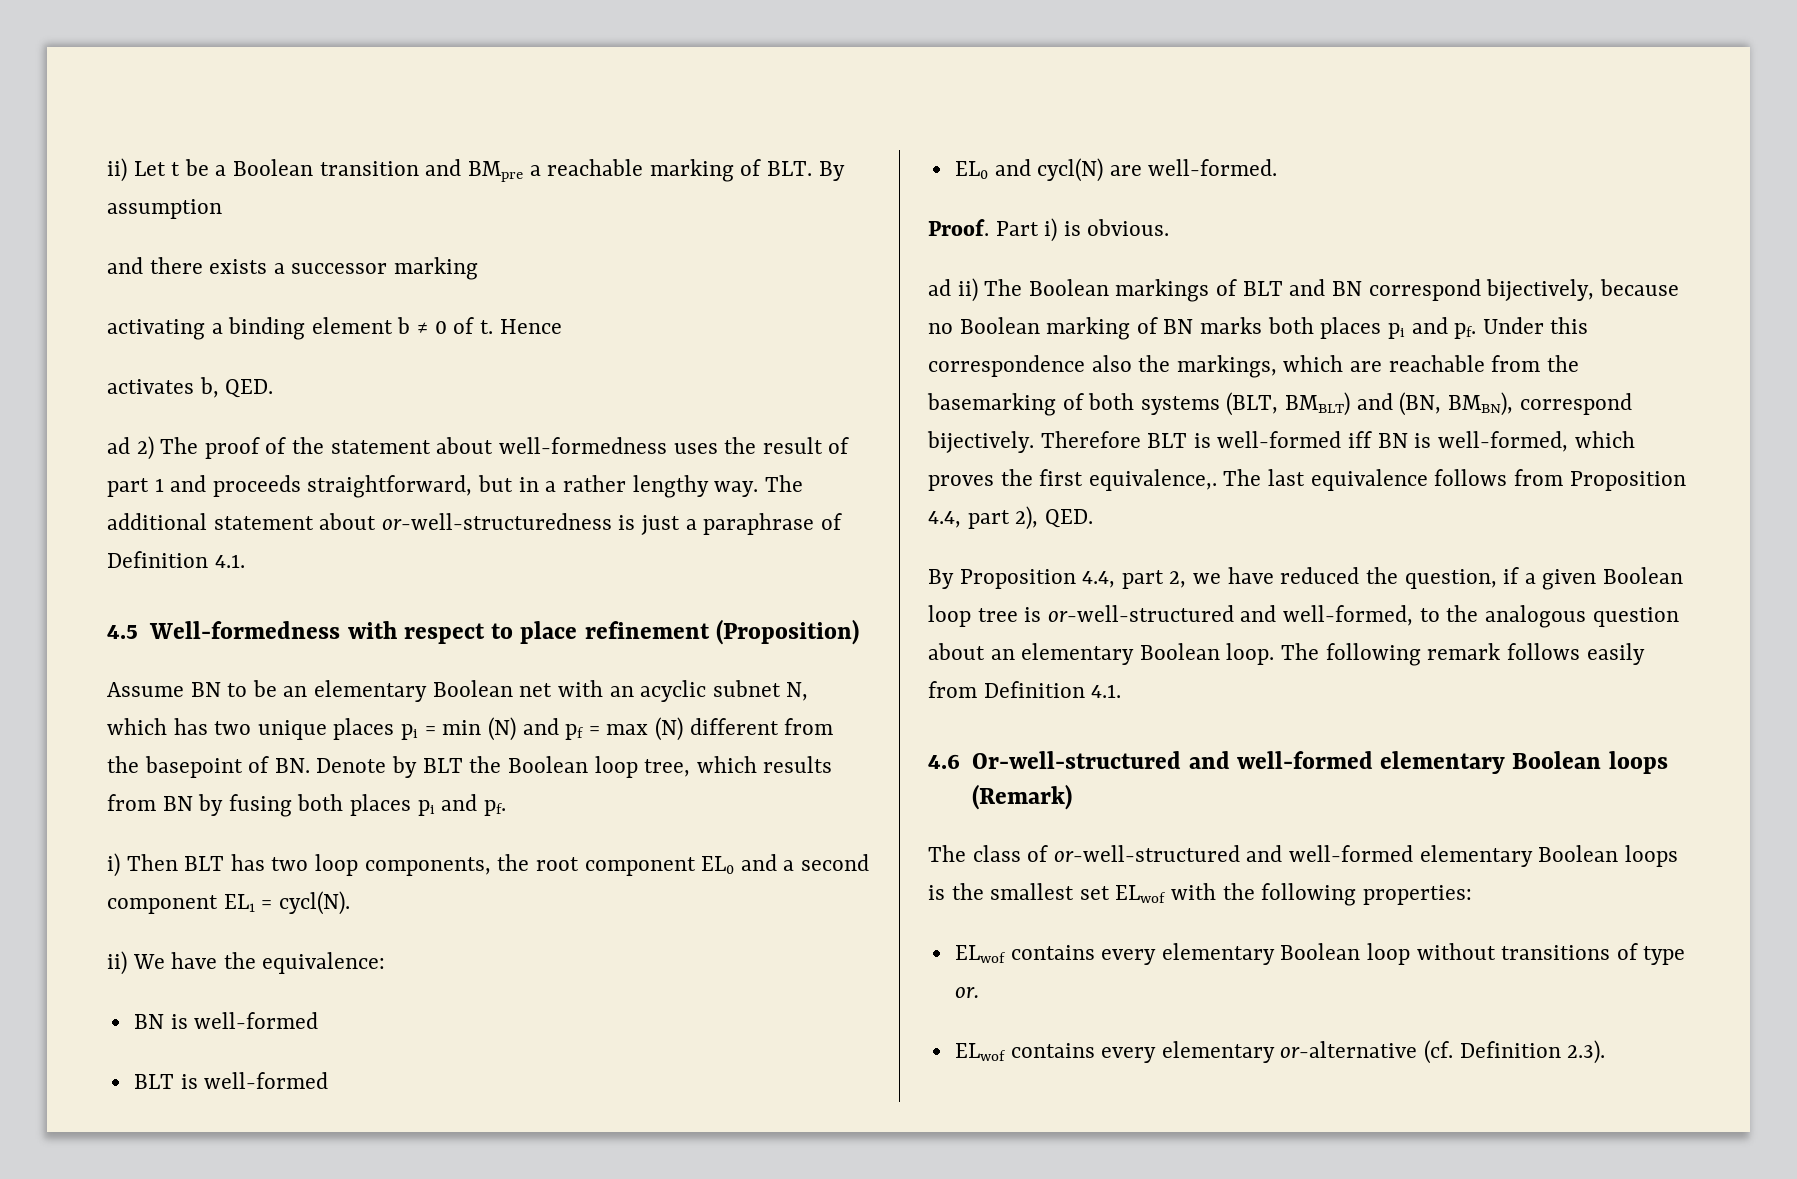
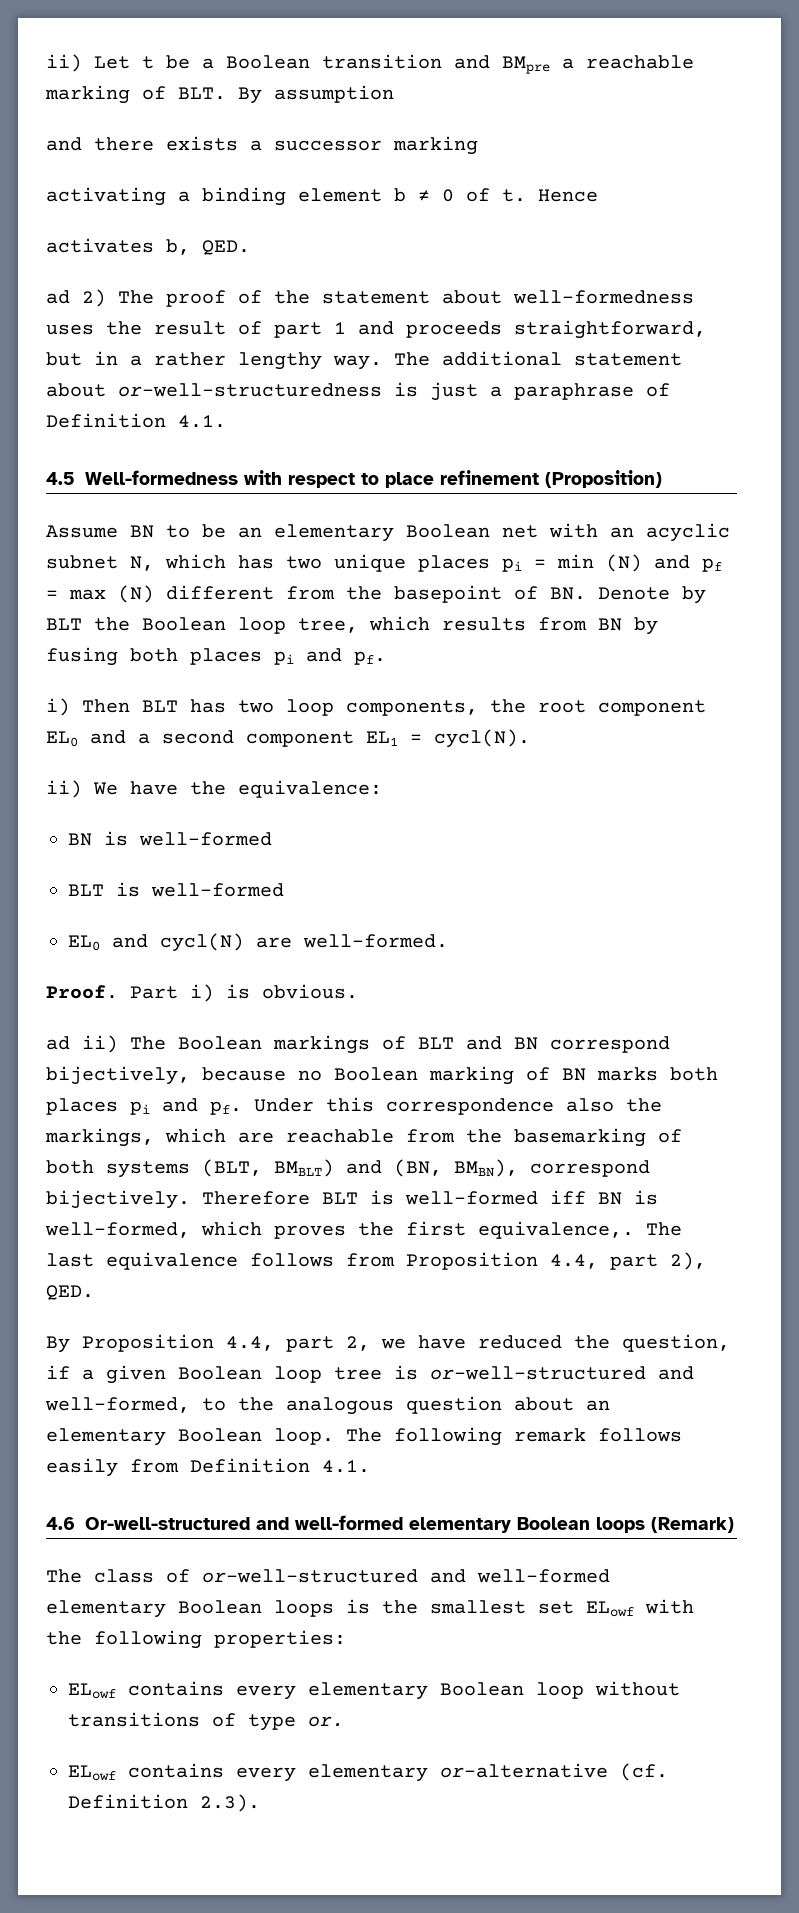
[1115,885,1167,903] ELwof -> [586,1601,634,1617] ELowf
[954,945,1006,963] ELwof -> [68,1683,116,1699] ELowf
[954,1043,1006,1061] ELwof -> [68,1765,116,1781] ELowf

